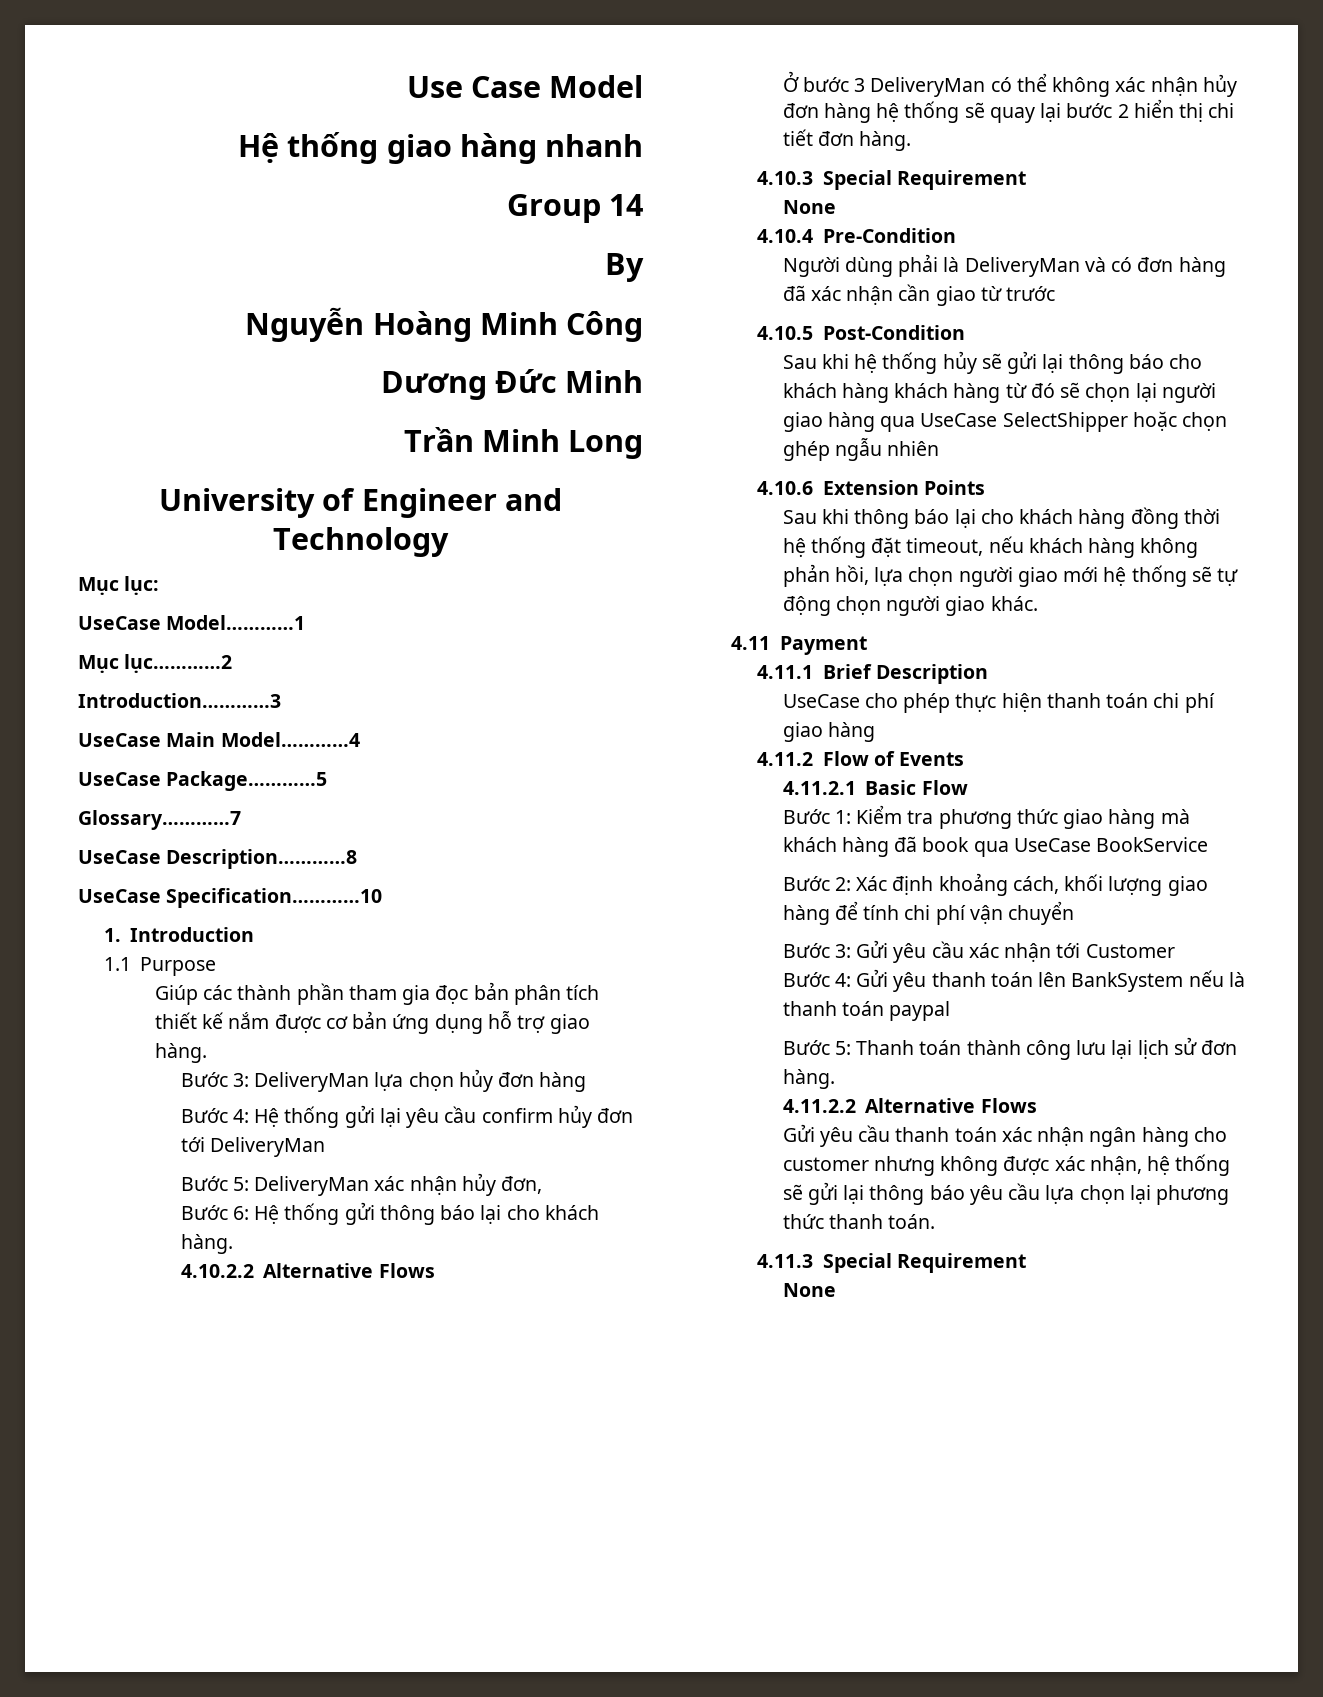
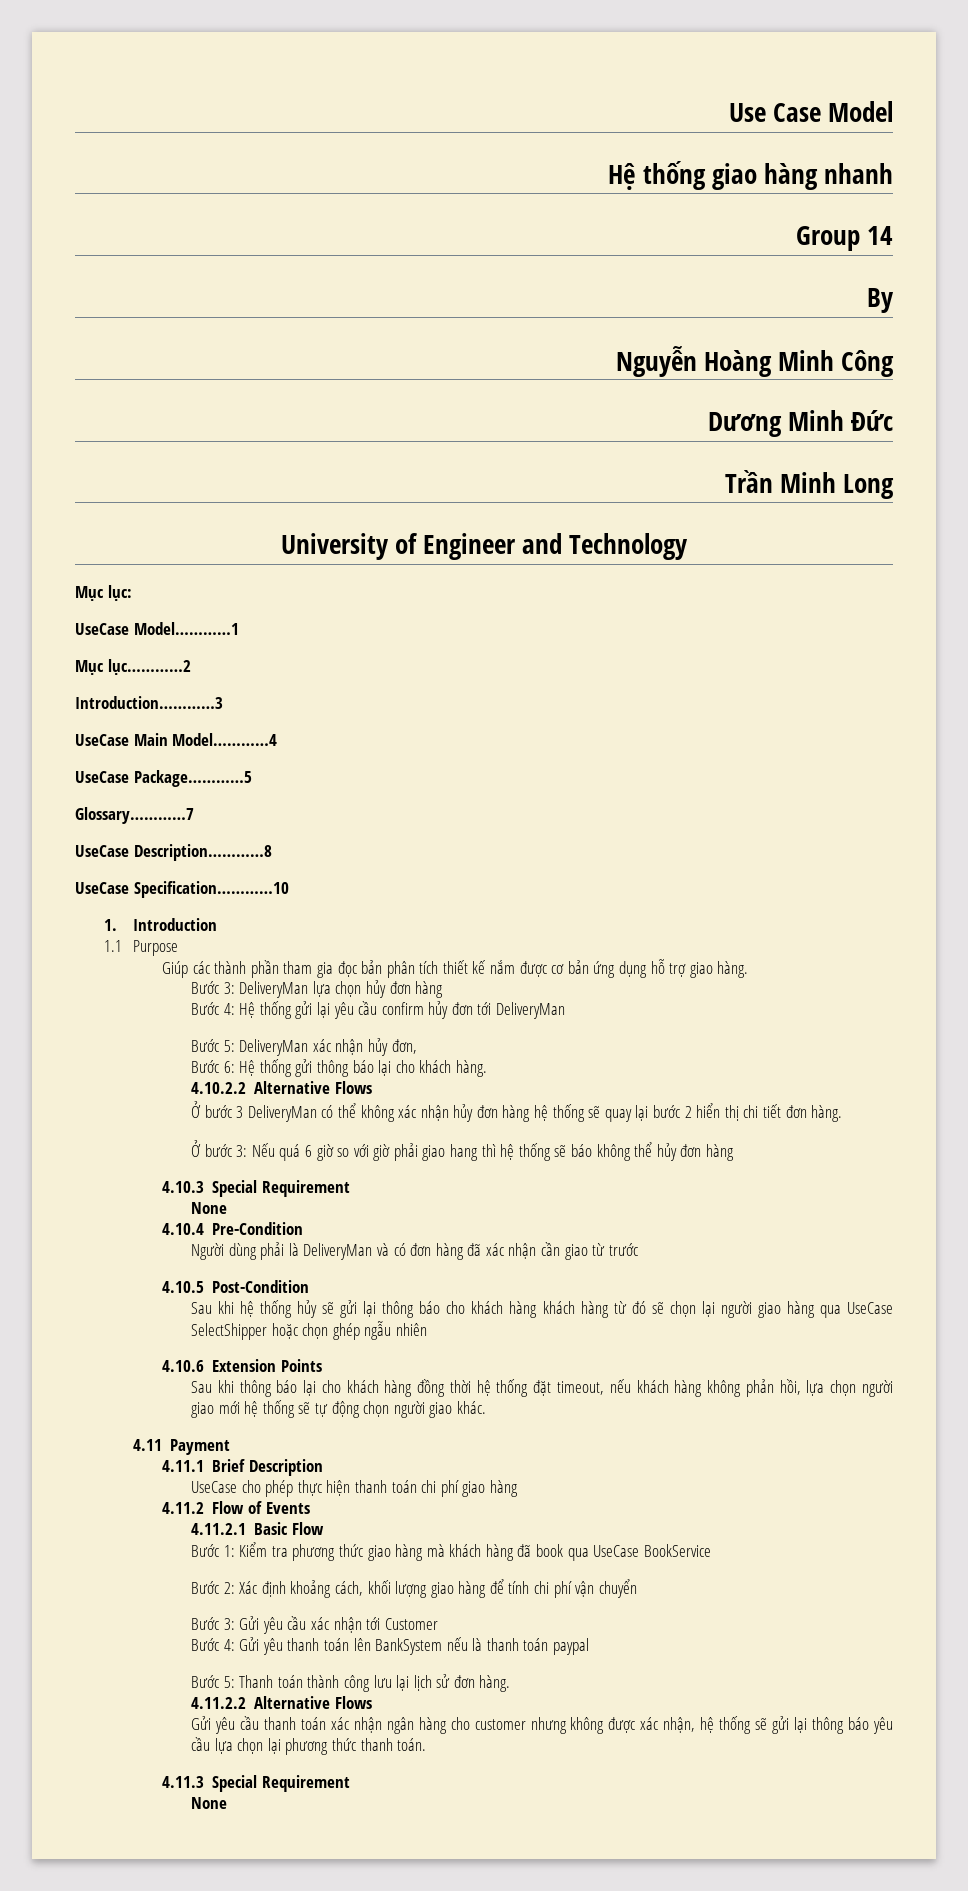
(487, 385) none -> [787,410,844,431] Minh
[565,370,643,393] Minh -> (893, 420) none
(912, 141) none -> [190,1140,734,1161] // Ở bước 3: Nếu quá 6 giờ so với giờ phải giao hang thì hệ thống sẽ báo không thể hủy đơn hàng

